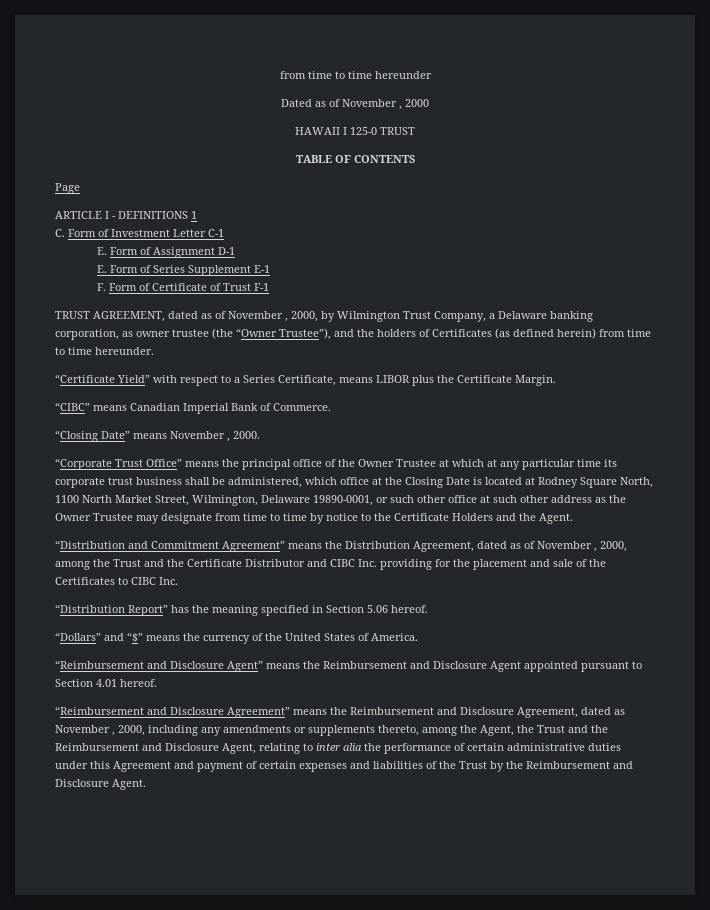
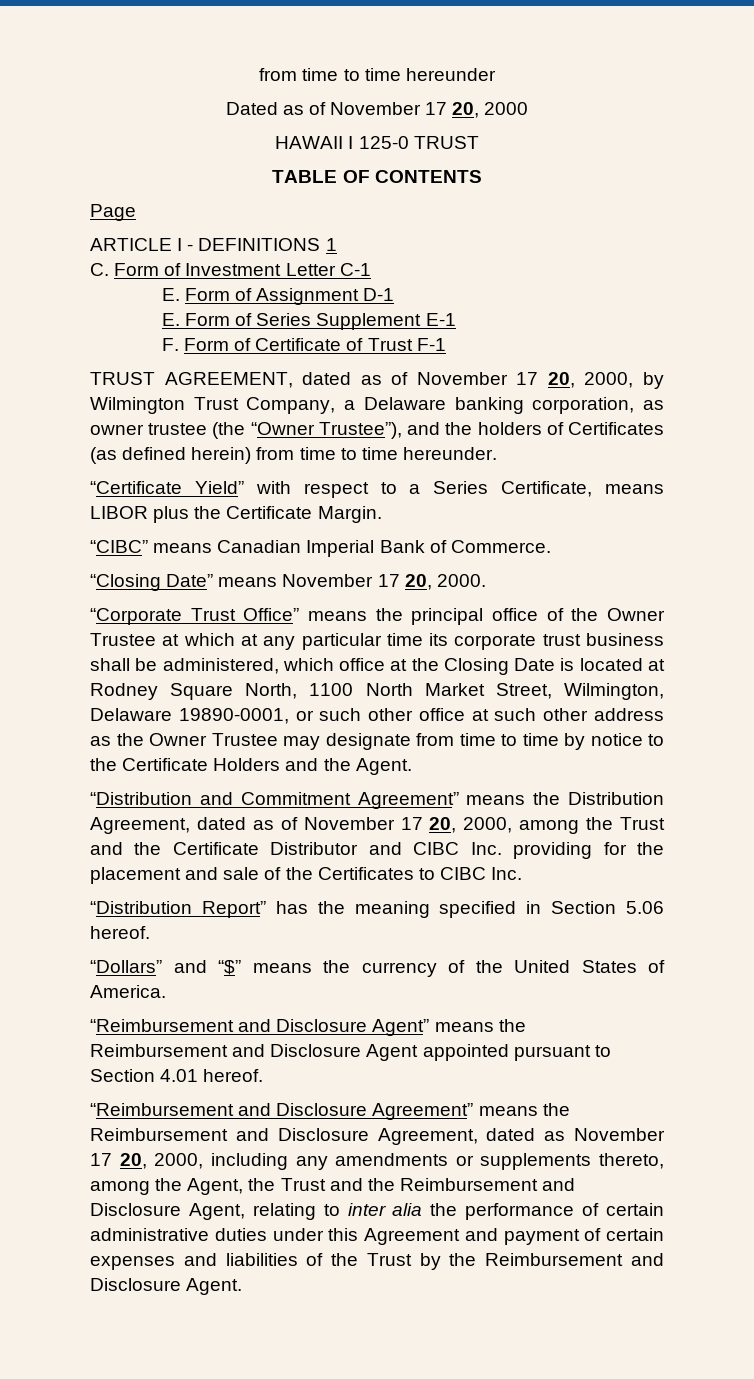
[399,106,402,110] , -> [425,102,480,118] 17 20,
[285,318,288,322] , -> [516,372,575,388] 17 20,
[227,438,230,442] , -> [377,574,432,590] 17 20,
[594,548,597,552] , -> [400,817,457,833] 17 20,
[112,732,115,736] , -> [90,1153,147,1169] 17 20,

